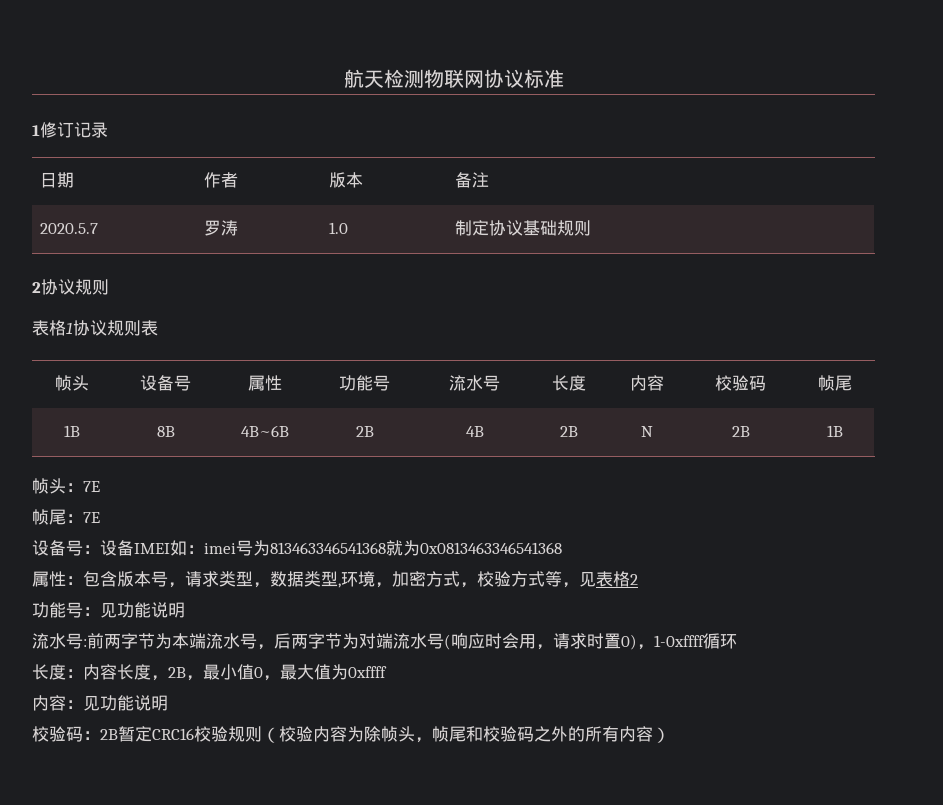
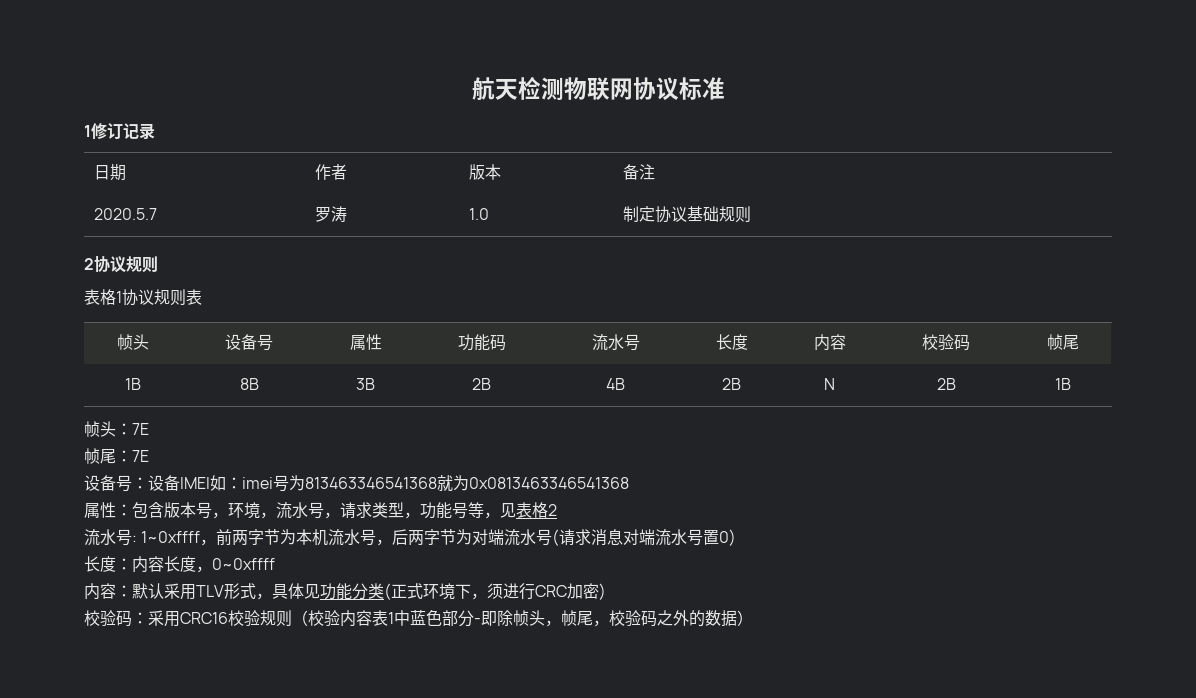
[372,375,390,391] 号 -> [489,334,506,351] 码
[241,425,289,437] 4B~6B -> [356,378,375,390] 3B
[185,571,545,588] 请求类型，数据类型,环境，加密方式，校验方式 -> [228,502,468,519] 环境，流水号，请求类型，功能号
[32,602,185,618] // 功能号：见功能说明 -> (557, 510) none
(87, 643) none -> [141,531,217,546] 1~0xffff，
[189,633,206,649] 端 -> [312,529,329,546] 机
[451,633,604,650] 响应时会用，请求时 -> [559,529,704,546] 请求消息对端流水号
[637,633,737,650] ，1-0xffff循环 -> (737, 537) none
[168,664,387,681] [32,695,168,711] 2B，最小值0，最大值为0xffff // 内容：见功能说明 -> [212,558,275,570] [84,583,606,600] 0~0xffff // 内容：默认采用TLV形式，具体见功能分类(正式环境下，须进行CRC加密)
[100,726,152,742] 2B暂定 -> [148,610,180,627] 采用
[347,726,364,742] 为 -> [372,610,497,627] 表1中蓝色部分-即
[466,726,483,742] 和 -> [593,620,609,627] ，
[585,726,653,742] 所有内容 -> [705,610,737,627] 数据

